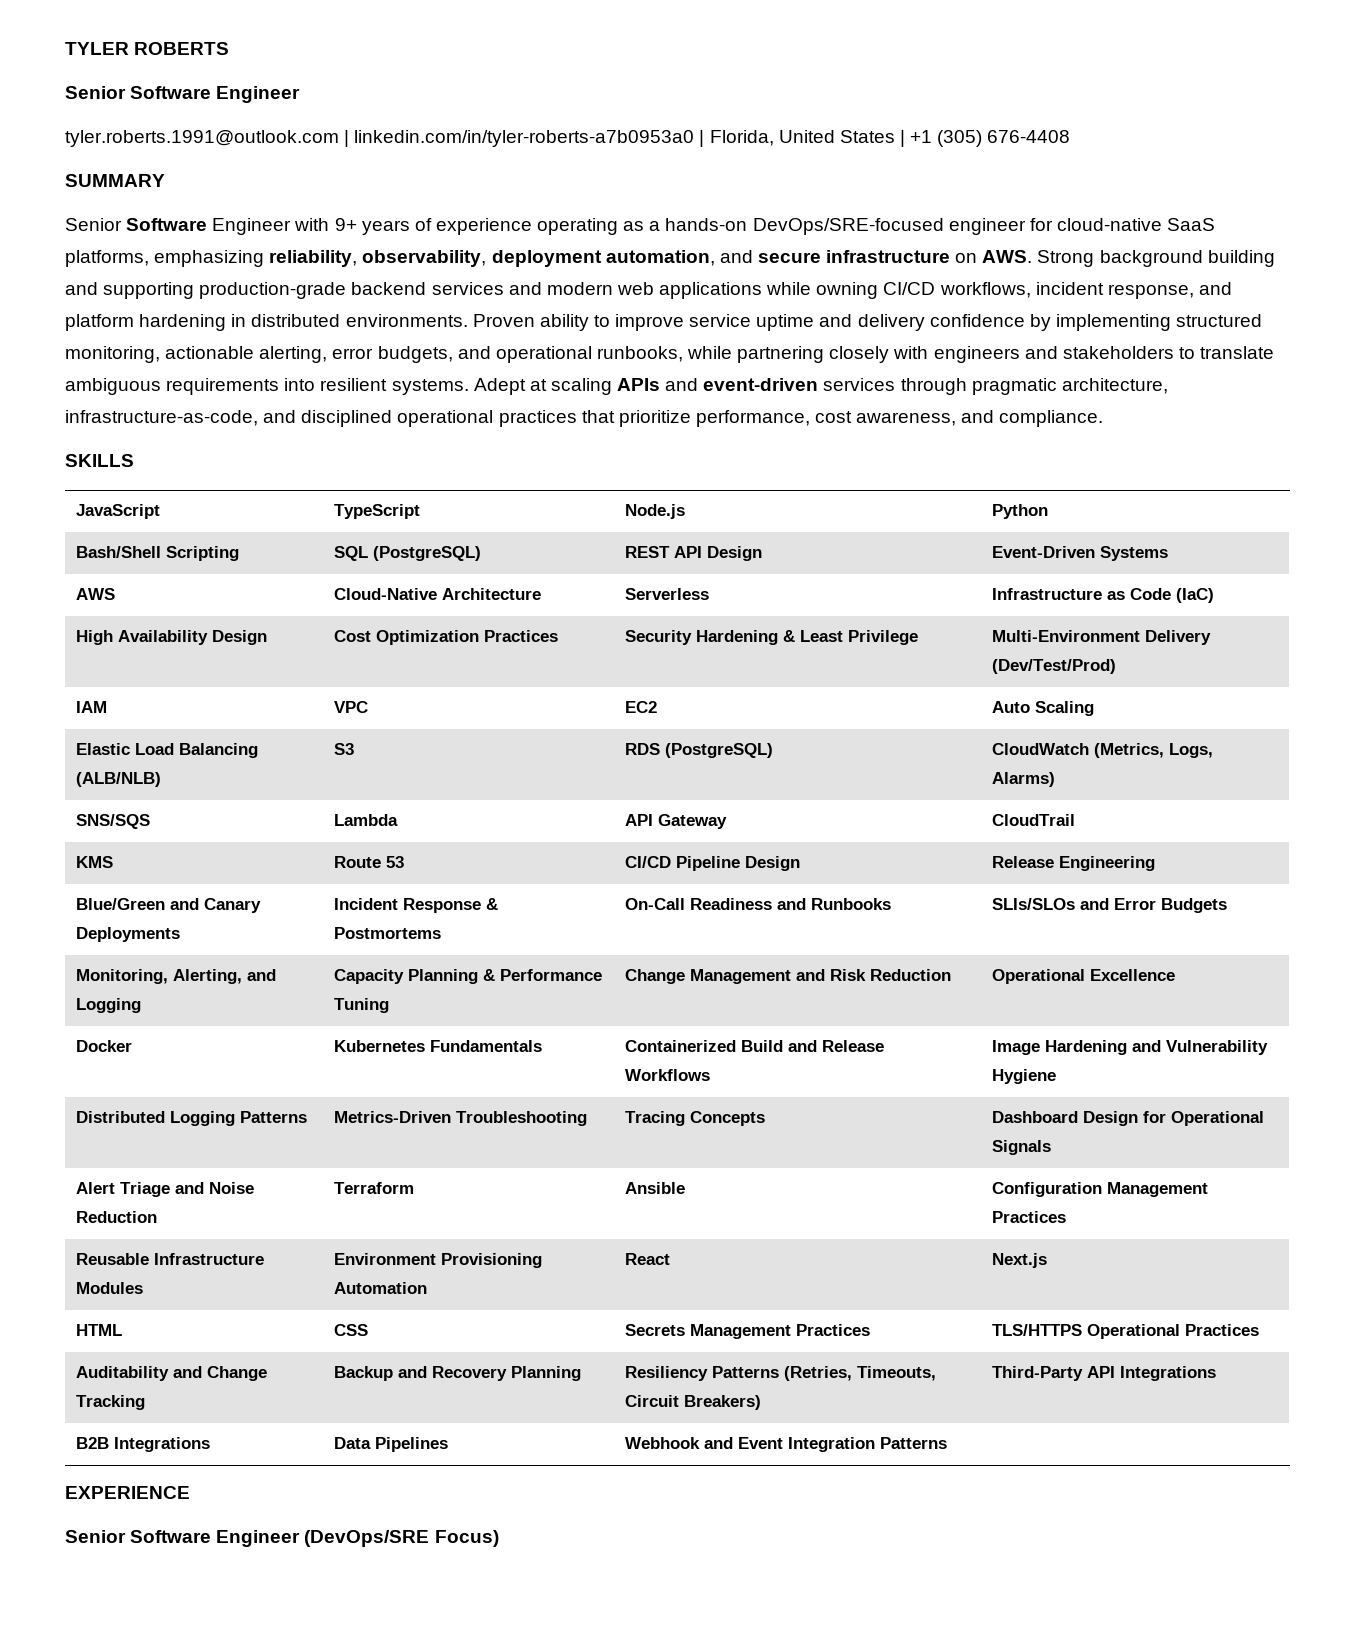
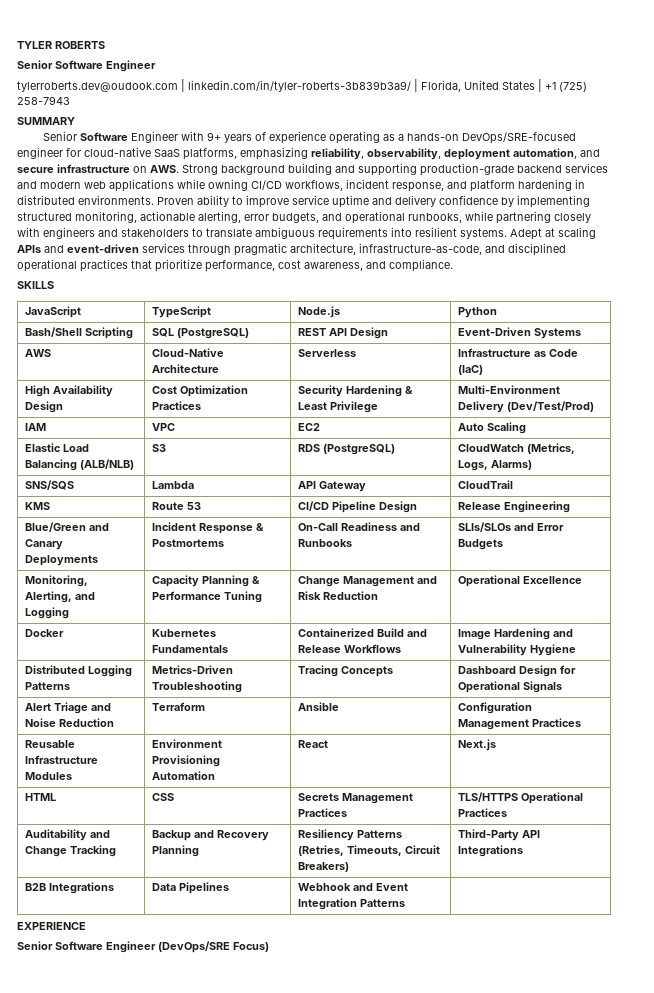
[65,130,695,147] tyler.roberts.1991@outlook.com | linkedin.com/in/tyler-roberts-a7b0953a0 -> [17,79,411,93] tylerroberts.dev@oudook.com | linkedin.com/in/tyler-roberts-3b839b3a9/
[937,130,1071,147] (305) 676-4408 -> [559,82,587,92] [17,96,70,105] (725) 258-7943

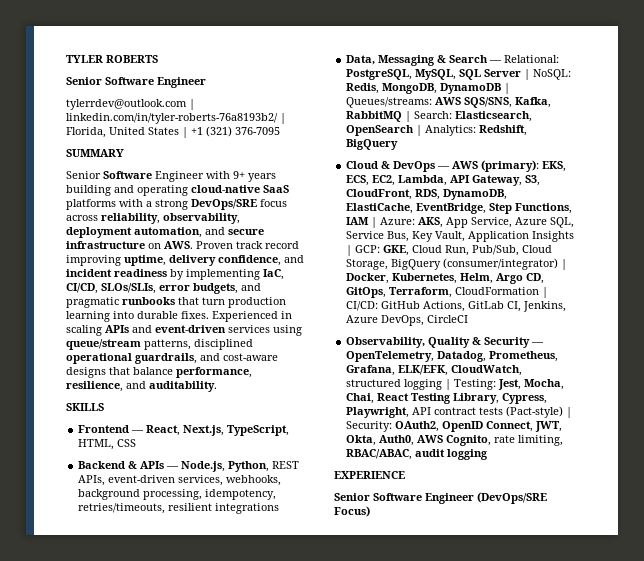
[17,79,411,93] tylerroberts.dev@oudook.com | linkedin.com/in/tyler-roberts-3b839b3a9/ -> [66,99,195,110] [66,113,278,124] tylerrdev@outlook.com | linkedin.com/in/tyler-roberts-76a8193b2/
[559,82,587,92] [17,96,70,105] (725) 258-7943 -> [206,126,280,137] (321) 376-7095
[255,131,577,144] [17,147,308,160] of experience operating as a hands-on DevOps/SRE-focused engineer for cloud-native SaaS platforms, emphasizing -> [66,185,289,196] [66,199,287,210] [66,215,98,221] building and operating cloud-native SaaS platforms with a strong DevOps/SRE focus across
[182,163,608,176] [17,179,585,192] [17,195,590,208] [17,211,591,224] [17,227,555,240] Strong background building and supporting production-grade backend services and modern web applications while owning CI/CD workflows, incident response, and platform hardening in distributed environments. Proven ability to improve service uptime and delivery confidence by implementing structured monitoring, actionable alerting, error budgets, and operational runbooks, while partnering closely with engineers and stakeholders to translate ambiguous requirements into resilient systems. Adept at -> [196,241,299,249] [66,255,304,266] [66,269,284,280] [66,283,261,294] [66,297,286,308] [66,311,292,322] Proven track record improving uptime, delivery confidence, and incident readiness by implementing IaC, CI/CD, SLOs/SLIs, error budgets, and pragmatic runbooks that turn production learning into durable fixes. Experienced in
[188,243,566,256] [17,259,453,272] [17,281,54,289] [24,306,81,318] [151,306,211,318] [297,306,340,318] [457,307,497,318] [24,327,133,339] [151,328,249,339] [297,327,388,339] [457,327,581,339] [24,349,51,357] [151,348,224,357] [151,364,219,373] [297,349,356,357] [457,348,578,357] [457,365,483,375] [24,385,113,397] [24,401,63,413] [151,385,248,397] [151,401,201,410] [297,385,413,397] [297,401,378,413] [457,385,560,394] [457,401,594,413] [24,423,46,431] [151,423,175,431] [297,423,320,431] [457,422,526,434] [24,443,89,452] [24,459,134,471] [151,444,166,452] [297,444,395,455] [457,443,575,454] [457,460,532,471] [24,480,74,490] [151,481,194,489] [297,481,366,492] [457,480,513,489] [24,502,50,510] [151,502,201,510] [297,501,417,513] [457,501,570,513] [24,522,109,532] [24,539,63,550] [24,555,98,566] [151,522,264,534] [151,539,224,547] [297,522,420,531] [297,539,352,547] [457,522,564,532] [457,539,503,550] [24,575,88,587] [24,591,95,603] [24,607,69,619] [151,575,260,587] [151,591,262,603] [297,576,437,587] [297,591,378,600] [457,575,582,587] [24,629,64,637] [151,629,216,637] [151,645,228,653] [297,628,427,637] [297,644,401,653] [457,628,573,640] [457,644,576,656] [24,665,132,677] [24,682,70,690] [151,665,233,674] [151,681,242,693] [297,665,393,677] [457,665,576,677] [457,681,562,693] [24,702,111,714] [24,718,114,727] [151,702,205,711] [297,702,339,711] [457,702,532,714] [457,718,581,730] [24,740,75,748] [24,755,98,764] [24,772,72,780] [151,739,222,748] [151,755,220,767] [151,771,215,780] [297,740,328,748] [457,739,496,751] [24,793,56,801] [151,793,174,801] [297,793,413,804] [297,808,347,817] [457,792,583,804] [457,808,507,817] [24,829,110,841] [24,845,116,857] [151,830,269,841] [151,845,199,857] [297,829,402,841] [297,845,440,856] [297,862,349,872] [457,829,540,841] [457,845,523,857] [24,882,114,894] [151,882,229,894] [297,883,408,891] [297,898,405,910] through pragmatic architecture, infrastructure-as-code, and disciplined operational practices that prioritize performance, cost awareness, and compliance. // SKILLS // JavaScript | TypeScript | Node.js | Python // Bash/Shell Scripting | SQL (PostgreSQL) | REST API Design | Event-Driven Systems // AWS | Cloud-Native Architecture | Serverless | Infrastructure as Code (IaC) // High Availability Design | Cost Optimization Practices | Security Hardening & Least Privilege | Multi-Environment Delivery (Dev/Test/Prod) // IAM | VPC | EC2 | Auto Scaling // Elastic Load Balancing (ALB/NLB) | S3 | RDS (PostgreSQL) | CloudWatch (Metrics, Logs, Alarms) // SNS/SQS | Lambda | API Gateway | CloudTrail // KMS | Route 53 | CI/CD Pipeline Design | Release Engineering // Blue/Green and Canary Deployments | Incident Response & Postmortems | On-Call Readiness and Runbooks | SLIs/SLOs and Error Budgets // Monitoring, Alerting, and Logging | Capacity Planning & Performance Tuning | Change Management and Risk Reduction | Operational Excellence // Docker | Kubernetes Fundamentals | Containerized Build and Release Workflows | Image Hardening and Vulnerability Hygiene // Distributed Logging Patterns | Metrics-Driven Troubleshooting | Tracing Concepts | Dashboard Design for Operational Signals // Alert Triage and Noise Reduction | Terraform | Ansible | Configuration Management Practices // Reusable Infrastructure Modules | Environment Provisioning Automation | React | Next.js // HTML | CSS | Secrets Management Practices | TLS/HTTPS Operational Practices // Auditability and Change Tracking | Backup and Recovery Planning | Resiliency Patterns (Retries, Timeouts, Circuit Breakers) | Third-Party API Integrations // B2B Integrations | Data Pipelines | Webhook and Event Integration Patterns | -> [273,325,302,336] [66,339,253,350] [66,353,278,364] [66,367,252,378] [66,381,217,392] [66,403,104,411] [78,425,290,436] [78,439,137,450] [78,461,300,472] [78,475,282,486] [78,489,277,500] [78,503,280,514] [346,55,560,66] [346,69,572,80] [346,83,511,94] [346,97,552,108] [346,111,533,122] [346,125,528,136] [346,139,399,150] [346,160,567,172] [346,175,541,186] [346,189,508,200] [346,203,573,214] [346,217,575,228] [346,231,575,242] [346,245,553,256] [346,258,568,270] [346,273,545,284] [346,287,549,298] [346,301,567,312] [346,315,469,326] [346,337,545,348] [346,351,559,362] [346,365,523,376] [346,379,565,390] [346,393,548,404] [346,406,573,418] [346,421,563,432] [346,435,564,446] [346,449,489,460] using queue/stream patterns, disciplined operational guardrails, and cost-aware designs that balance performance, resilience, and auditability. // SKILLS // Frontend — React, Next.js, TypeScript, HTML, CSS // Backend & APIs — Node.js, Python, REST APIs, event-driven services, webhooks, background processing, idempotency, retries/timeouts, resilient integrations // Data, Messaging & Search — Relational: PostgreSQL, MySQL, SQL Server | NoSQL: Redis, MongoDB, DynamoDB | Queues/streams: AWS SQS/SNS, Kafka, RabbitMQ | Search: Elasticsearch, OpenSearch | Analytics: Redshift, BigQuery // Cloud & DevOps — AWS (primary): EKS, ECS, EC2, Lambda, API Gateway, S3, CloudFront, RDS, DynamoDB, ElastiCache, EventBridge, Step Functions, IAM | Azure: AKS, App Service, Azure SQL, Service Bus, Key Vault, Application Insights | GCP: GKE, Cloud Run, Pub/Sub, Cloud Storage, BigQuery (consumer/integrator) | Docker, Kubernetes, Helm, Argo CD, GitOps, Terraform, CloudFormation | CI/CD: GitHub Actions, GitLab CI, Jenkins, Azure DevOps, CircleCI // Observability, Quality & Security — OpenTelemetry, Datadog, Prometheus, Grafana, ELK/EFK, CloudWatch, structured logging | Testing: Jest, Mocha, Chai, React Testing Library, Cypress, Playwright, API contract tests (Pact-style) | Security: OAuth2, OpenID Connect, JWT, Okta, Auth0, AWS Cognito, rate limiting, RBAC/ABAC, audit logging

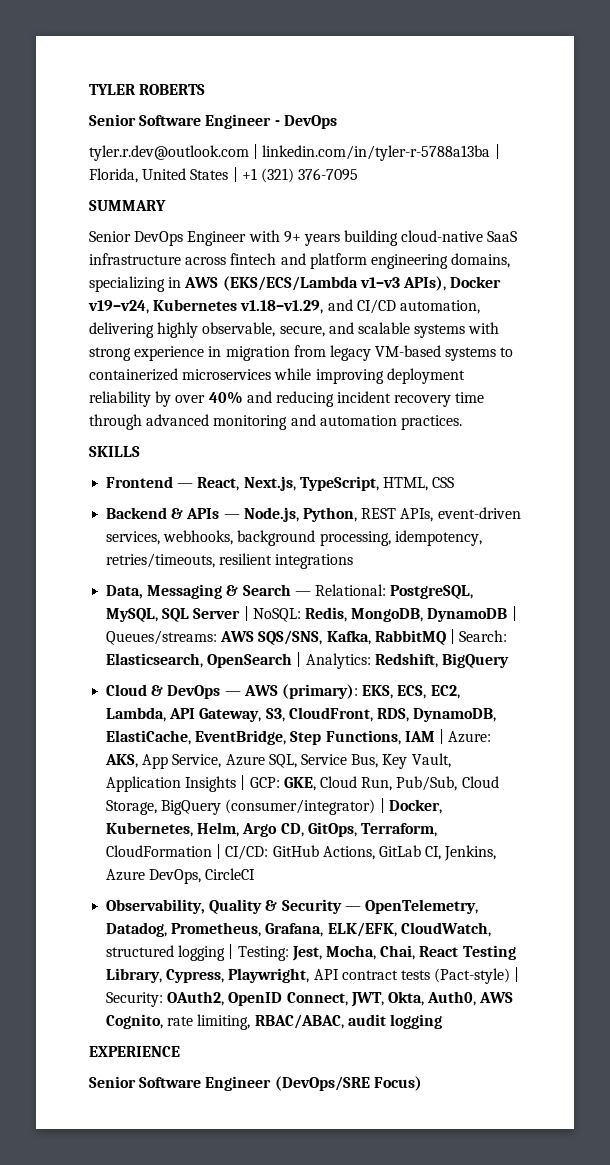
[66,99,195,110] [66,113,278,124] // tylerrdev@outlook.com | linkedin.com/in/tyler-roberts-76a8193b2/ -> [274,115,337,129] [89,144,491,161] - DevOps // tyler.r.dev@outlook.com | linkedin.com/in/tyler-r-5788a13ba
[103,171,152,179] Software -> [134,231,184,246] DevOps
[114,185,289,196] [66,199,287,210] [66,213,240,224] [66,227,264,238] [66,241,299,249] [66,255,304,266] [66,269,284,280] [66,283,261,294] [66,297,286,308] [66,311,292,322] [66,325,302,336] [66,339,253,350] [66,353,278,364] [66,367,252,378] [66,381,217,392] and operating cloud-native SaaS platforms with a strong DevOps/SRE focus across reliability, observability, deployment automation, and secure infrastructure on AWS. Proven track record improving uptime, delivery confidence, and incident readiness by implementing IaC, CI/CD, SLOs/SLIs, error budgets, and pragmatic runbooks that turn production learning into durable fixes. Experienced in scaling APIs and event-driven services using queue/stream patterns, disciplined operational guardrails, and cost-aware designs that balance performance, resilience, and auditability. -> [401,230,518,242] [89,253,511,269] [89,276,502,292] [88,299,480,314] [89,322,500,338] [89,345,514,361] [89,368,465,384] [89,391,485,407] [89,414,462,430] cloud-native SaaS infrastructure across fintech and platform engineering domains, specializing in AWS (EKS/ECS/Lambda v1–v3 APIs), Docker v19–v24, Kubernetes v1.18–v1.29, and CI/CD automation, delivering highly observable, secure, and scalable systems with strong experience in migration from legacy VM-based systems to containerized microservices while improving deployment reliability by over 40% and reducing incident recovery time through advanced monitoring and automation practices.

